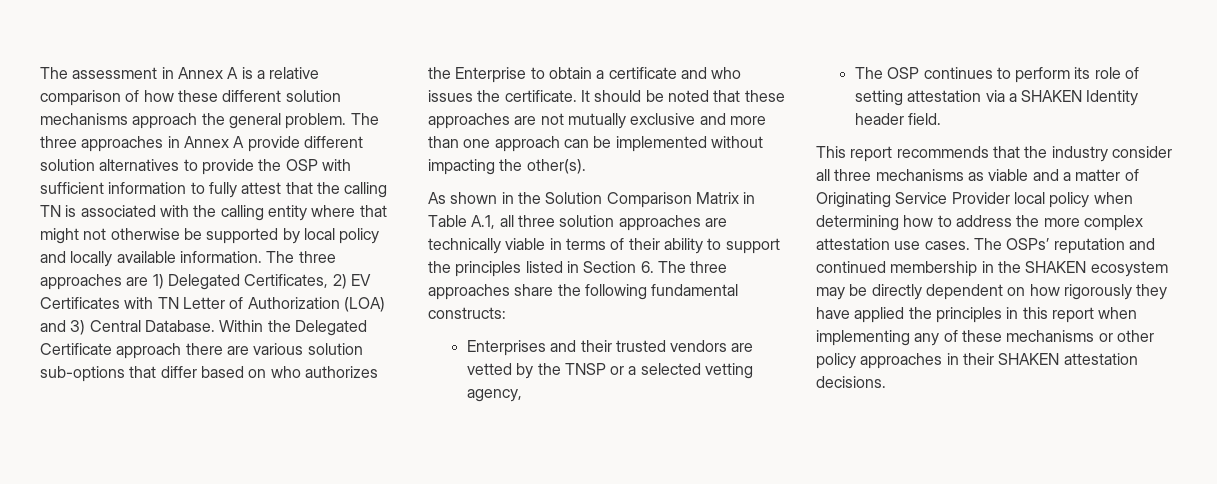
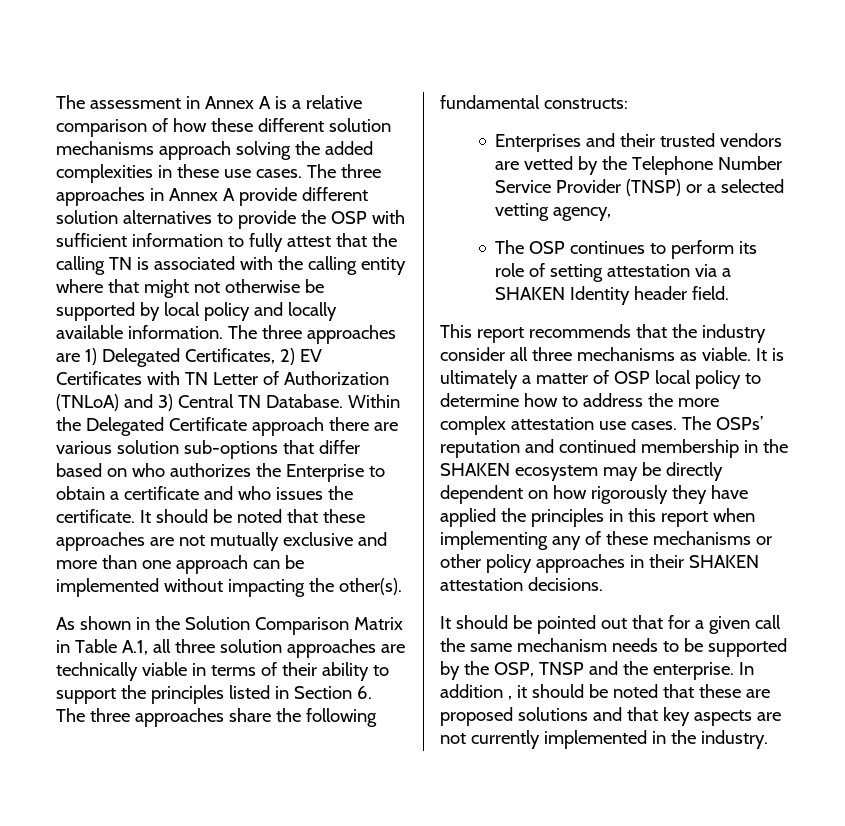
[201,113,347,129] the general problem. -> [235,141,373,160] [56,164,302,183] solving the added complexities in these use cases.
[343,297,385,312] (LOA) -> [56,394,119,411] (TNLoA)
(141, 326) none -> [237,395,261,408] TN
[564,363,606,375] TNSP -> [632,156,783,175] [495,179,682,196] Telephone Number Service Provider (TNSP)
[988,169,1139,181] [816,192,1133,208] [816,215,899,231] viable and a matter of Originating Service Provider local policy when determining -> [701,347,784,361] [440,370,761,389] [440,393,519,407] viable. It is ultimately a matter of OSP local policy to determine
(886, 382) none -> [440,615,781,634] [440,638,787,657] [440,661,754,680] [440,684,770,700] [440,707,781,726] [440,730,768,749] // It should be pointed out that for a given call the same mechanism needs to be supported by the OSP, TNSP and the enterprise. In addition , it should be noted that these are proposed solutions and that key aspects are not currently implemented in the industry.

